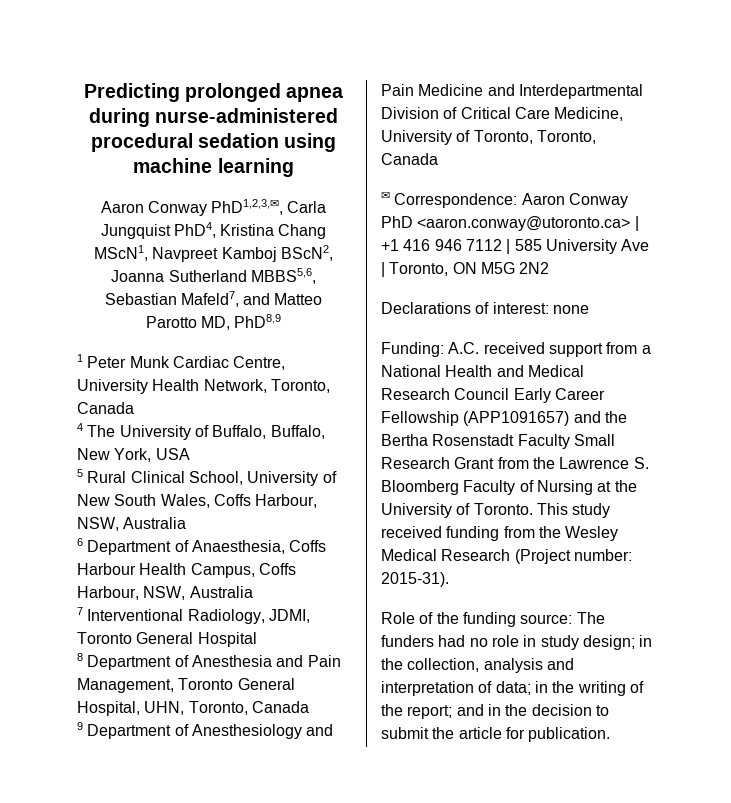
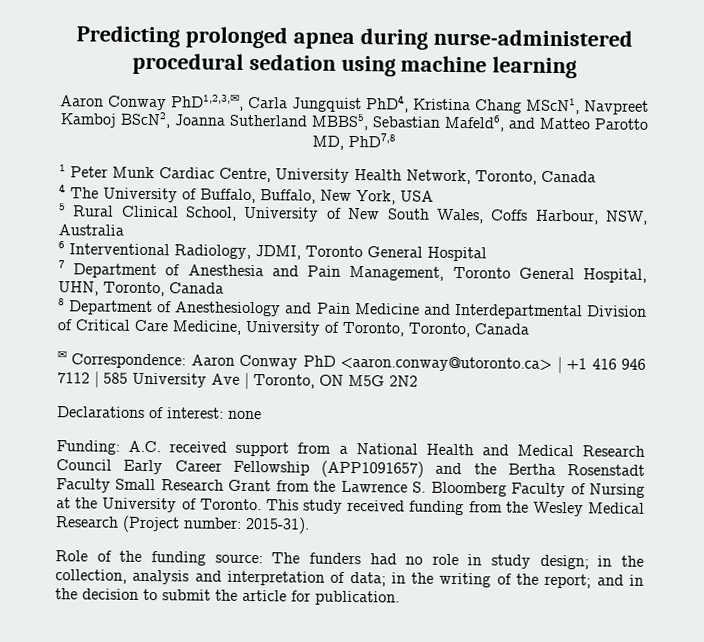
[250,268,316,284] [104,291,239,307] MBBS5,6, Sebastian Mafeld7, -> [310,113,505,132] MBBS5, Sebastian Mafeld6,
[234,314,282,328] PhD8,9 -> [347,132,396,148] PhD7,8
[87,540,327,555] [77,563,296,578] [77,586,253,600] [77,607,83,615] Department of Anaesthesia, Coffs Harbour Health Campus, Coffs Harbour, NSW, Australia // 7 -> (65, 245) none
[77,653,83,661] 8 -> [58,260,65,269] 7
[77,722,83,730] 9 -> [58,298,65,306] 8

